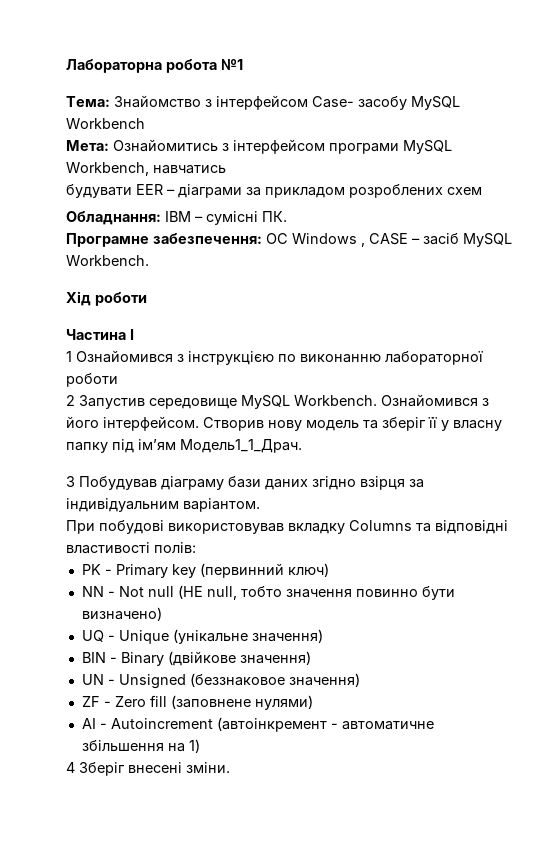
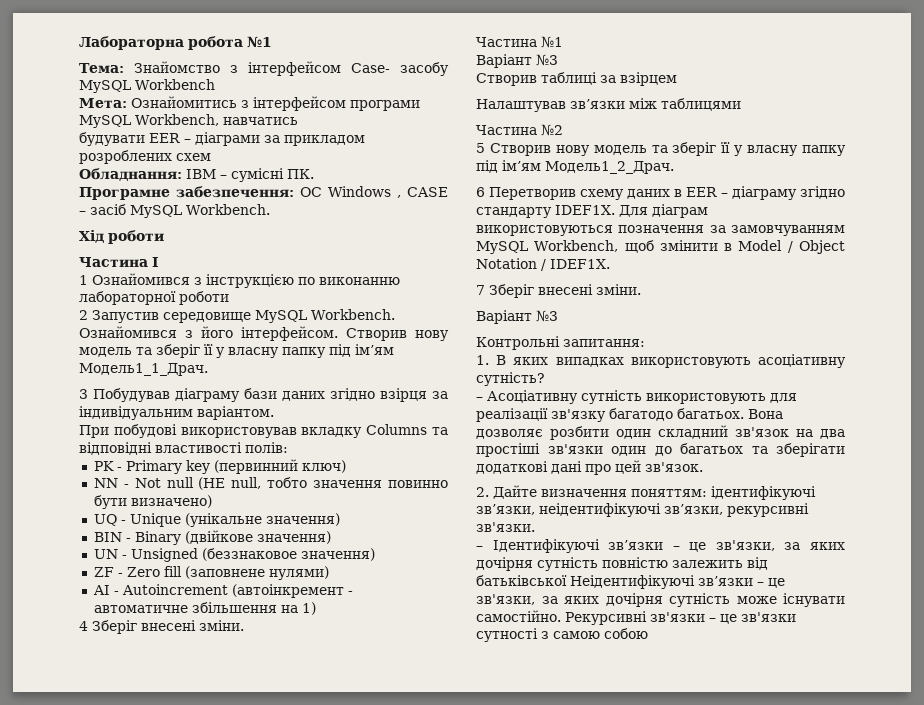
(230, 767) none -> [476,36,563,48] [476,54,558,68] [476,72,677,86] [476,98,741,112] [476,124,563,136] [476,142,846,156] [476,160,674,174] [476,186,845,200] [476,204,708,218] [476,225,845,236] [476,240,845,254] [476,258,610,271] [476,284,641,298] [476,310,558,324] [476,336,645,350] [476,354,846,368] [476,372,545,386] [476,390,797,404] [476,408,783,422] [476,425,845,440] [476,443,845,457] [476,460,703,475] [476,485,816,500] [476,503,809,517] [476,522,535,532] [476,539,845,553] [476,557,768,571] [476,575,785,589] [476,593,845,607] [476,610,796,625] [476,628,648,642] // Частина №1 // Варіант №3 // Створив таблиці за взірцем // Налаштував зв’язки між таблицями // Частина №2 // 5 Створив нову модель та зберіг її у власну папку під ім’ям Модель1_2_Драч. // 6 Перетворив схему даних в EER – діаграму згідно стандарту IDEF1X. Для діаграм використовуються позначення за замовчуванням MySQL Workbench, щоб змінити в Model / Object Notation / IDEF1X. // 7 Зберіг внесені зміни. // Варіант №3 // Контрольні запитання: // 1. В яких випадках використовують асоціативну сутність? // – Асоціативну сутність використовують для реалізації зв'язку багатодо багатьох. Вона дозволяє розбити один складний зв'язок на два простіші зв'язки один до багатьох та зберігати додаткові дані про цей зв'язок. // 2. Дайте визначення поняттям: ідентифікуючі зв’язки, неідентифікуючі зв’язки, рекурсивні зв'язки. // – Ідентифікуючі зв’язки – це зв'язки, за яких дочірня сутність повністю залежить від батьківської Неідентифікуючі зв’язки – це зв'язки, за яких дочірня сутність може існувати самостійно. Рекурсивні зв'язки – це зв'язки сутності з самою собою

